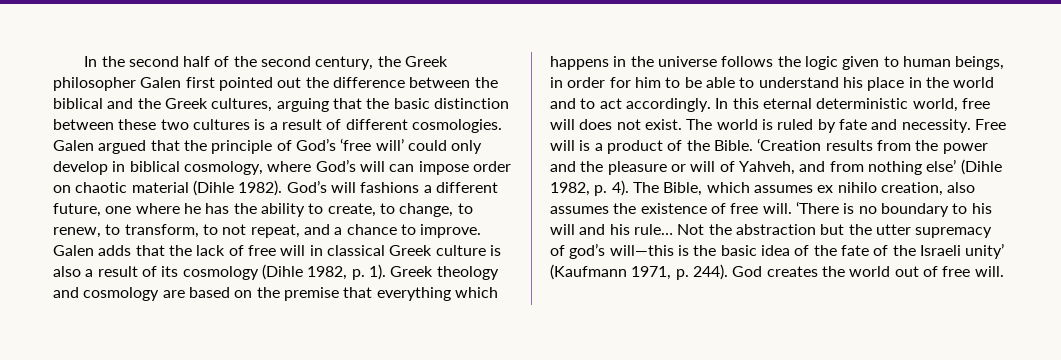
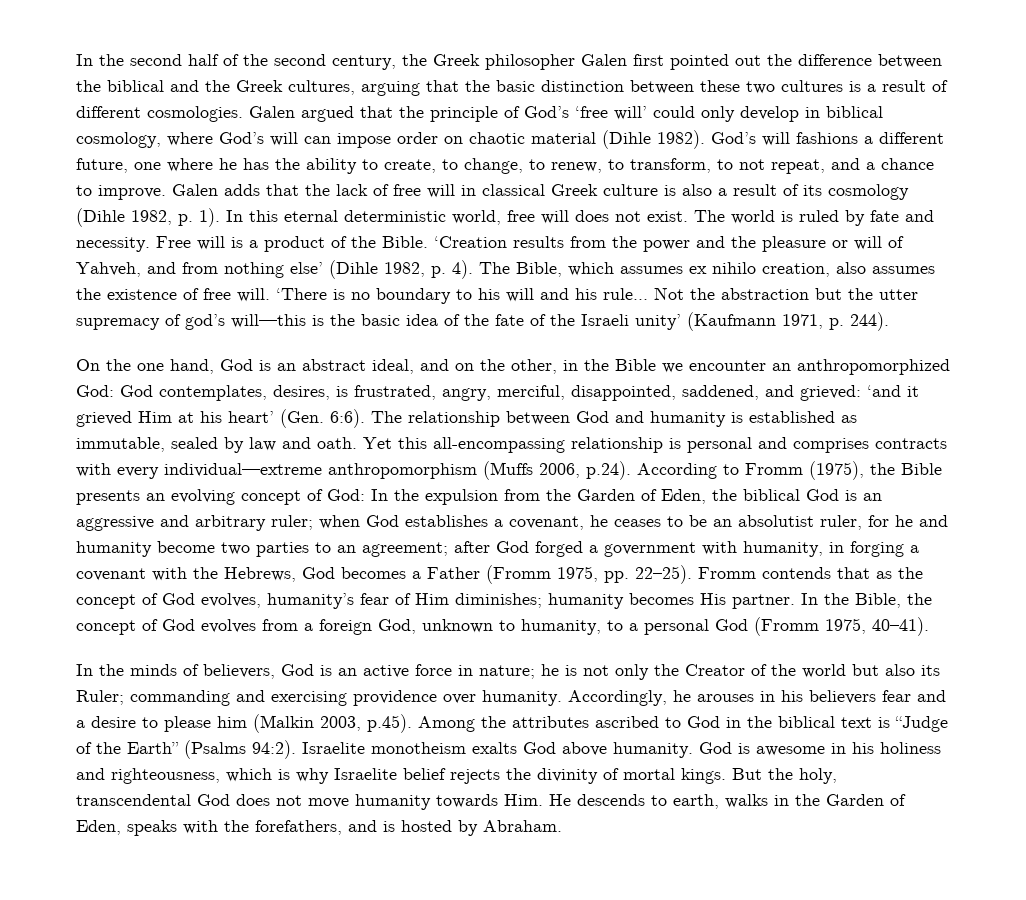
[390,266,499,280] [53,287,498,301] [550,56,1005,70] [550,77,995,91] [550,98,711,112] Greek theology and cosmology are based on the premise that everything which happens in the universe follows the logic given to human beings, in order for him to be able to understand his place in the world and to act accordingly. -> (220, 217) none
[732,266,1004,277] God creates the world out of free will. -> [76,359,950,375] [76,385,919,401] [76,409,857,428] [76,437,947,453] [76,461,942,480] [76,489,882,505] [76,515,948,531] [76,541,919,557] [76,565,923,584] [76,593,932,609] [76,617,929,636] [76,664,940,680] [76,690,946,706] [76,714,948,733] [76,740,941,759] [76,768,837,784] [76,794,906,810] [76,820,562,836] // On the one hand, God is an abstract ideal, and on the other, in the Bible we encounter an anthropomorphized God: God contemplates, desires, is frustrated, angry, merciful, disappointed, saddened, and grieved: ‘and it grieved Him at his heart’ (Gen. 6:6). The relationship between God and humanity is established as immutable, sealed by law and oath. Yet this all-encompassing relationship is personal and comprises contracts with every individual—extreme anthropomorphism (Muffs 2006, p.24). According to Fromm (1975), the Bible presents an evolving concept of God: In the expulsion from the Garden of Eden, the biblical God is an aggressive and arbitrary ruler; when God establishes a covenant, he ceases to be an absolutist ruler, for he and humanity become two parties to an agreement; after God forged a government with humanity, in forging a covenant with the Hebrews, God becomes a Father (Fromm 1975, pp. 22–25). Fromm contends that as the concept of God evolves, humanity’s fear of Him diminishes; humanity becomes His partner. In the Bible, the concept of God evolves from a foreign God, unknown to humanity, to a personal God (Fromm 1975, 40–41). // In the minds of believers, God is an active force in nature; he is not only the Creator of the world but also its Ruler; commanding and exercising providence over humanity. Accordingly, he arouses in his believers fear and a desire to please him (Malkin 2003, p.45). Among the attributes ascribed to God in the biblical text is “Judge of the Earth” (Psalms 94:2). Israelite monotheism exalts God above humanity. God is awesome in his holiness and righteousness, which is why Israelite belief rejects the divinity of mortal kings. But the holy, transcendental God does not move humanity towards Him. He descends to earth, walks in the Garden of Eden, speaks with the forefathers, and is hosted by Abraham.

